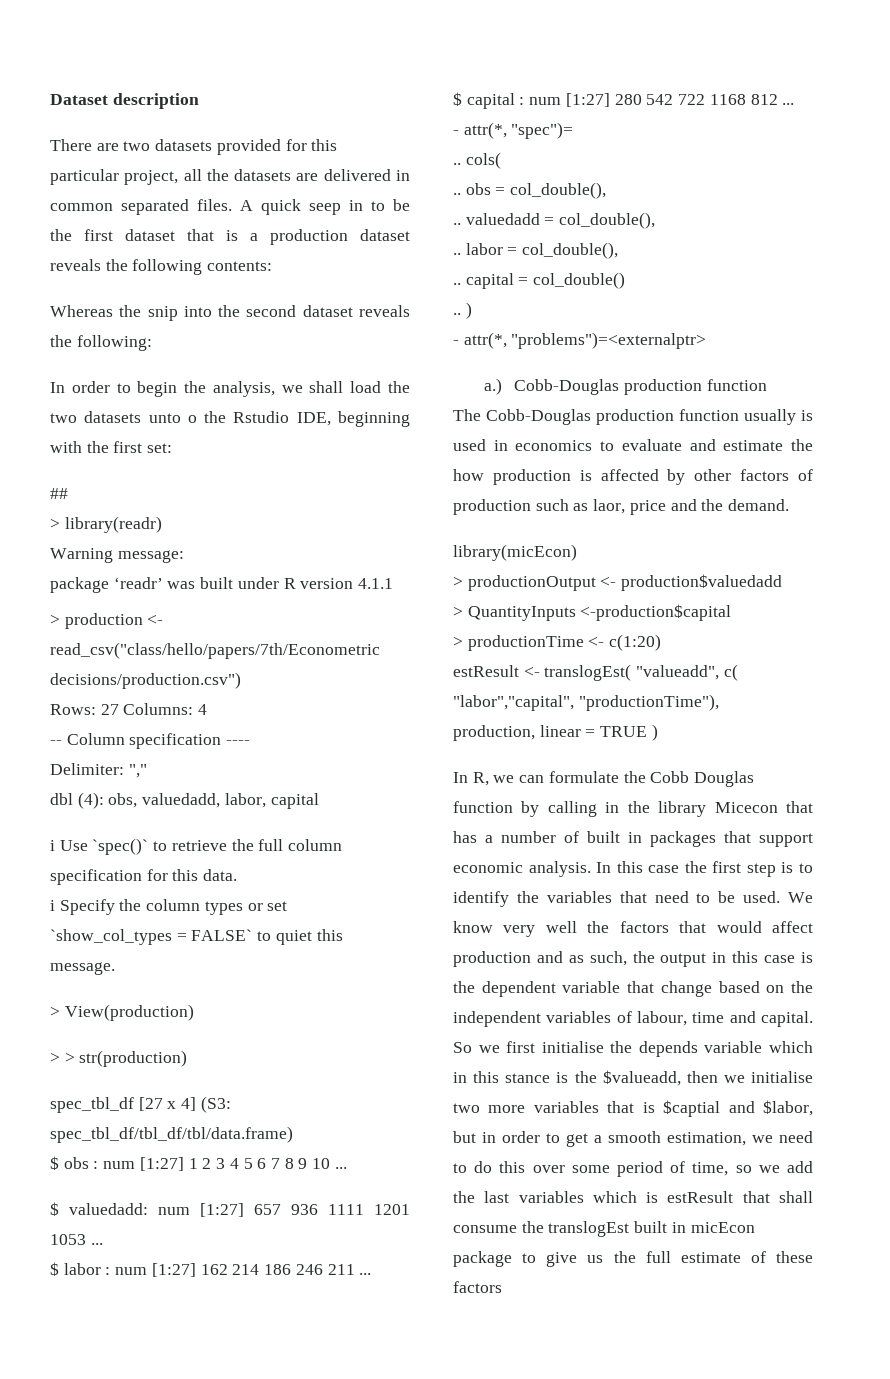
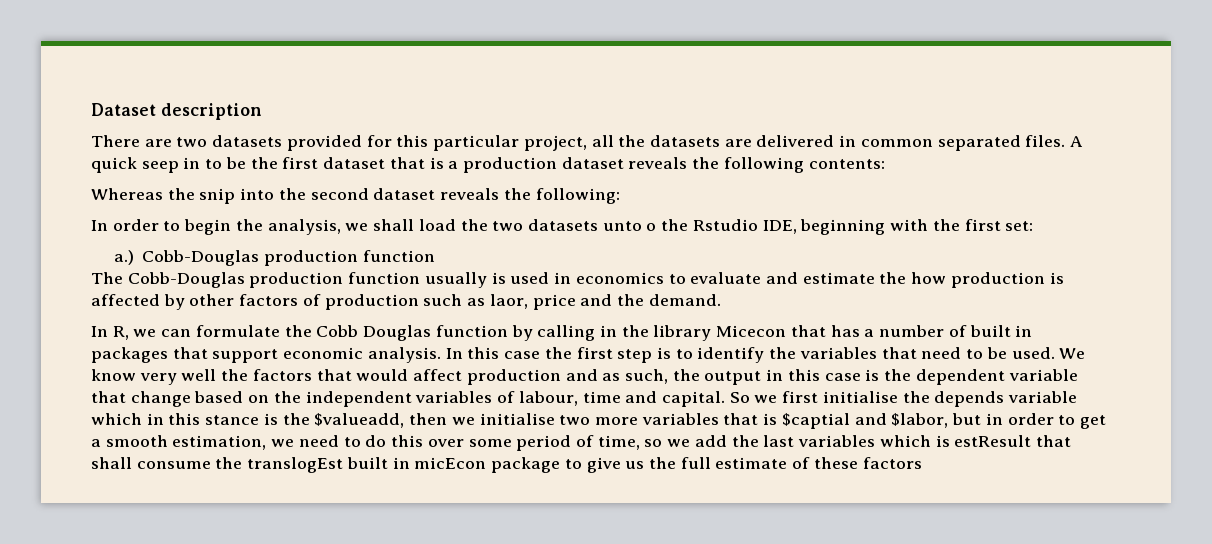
[50,488,68,499] [50,516,162,533] [50,548,184,563] [50,577,394,593] [50,613,164,629] [50,642,380,659] [50,672,241,689] [50,703,208,715] [50,733,251,749] [50,763,147,778] [50,792,319,809] [50,838,343,855] [50,869,238,885] [50,899,288,915] [50,929,343,945] [50,962,115,975] [50,1004,194,1021] [50,1050,188,1067] [50,1096,231,1113] [50,1126,293,1143] [50,1156,347,1171] [50,1202,410,1217] [50,1234,103,1245] [50,1262,372,1277] [453,92,795,109] [453,122,574,139] [453,152,501,169] [453,182,607,199] [453,212,656,229] [453,242,619,259] [453,272,626,289] [453,302,472,319] [453,332,707,349] // ## // > library(readr) // Warning message: // package ‘readr’ was built under R version 4.1.1 // > production <- read_csv("class/hello/papers/7th/Econometric decisions/production.csv") // Rows: 27 Columns: 4 // -- Column specification ---- // Delimiter: "," // dbl (4): obs, valuedadd, labor, capital // i Use `spec()` to retrieve the full column specification for this data. // i Specify the column types or set `show_col_types = FALSE` to quiet this message. // > View(production) // > > str(production) // spec_tbl_df [27 x 4] (S3: spec_tbl_df/tbl_df/tbl/data.frame) // $ obs : num [1:27] 1 2 3 4 5 6 7 8 9 10 ... // $ valuedadd: num [1:27] 657 936 1111 1201 1053 ... // $ labor : num [1:27] 162 214 186 246 211 ... // $ capital : num [1:27] 280 542 722 1168 812 ... // - attr(*, "spec")= // .. cols( // .. obs = col_double(), // .. valuedadd = col_double(), // .. labor = col_double(), // .. capital = col_double() // .. ) // - attr(*, "problems")=<externalptr> -> (1034, 226) none
[453,544,577,561] [453,574,783,591] [453,604,732,621] [453,634,662,651] [453,664,738,681] [453,694,719,711] [453,724,658,741] // library(micEcon) // > productionOutput <- production$valuedadd // > QuantityInputs <-production$capital // > productionTime <- c(1:20) // estResult <- translogEst( "valueadd", c( "labor","capital", "productionTime"), // production, linear = TRUE ) -> (721, 300) none

